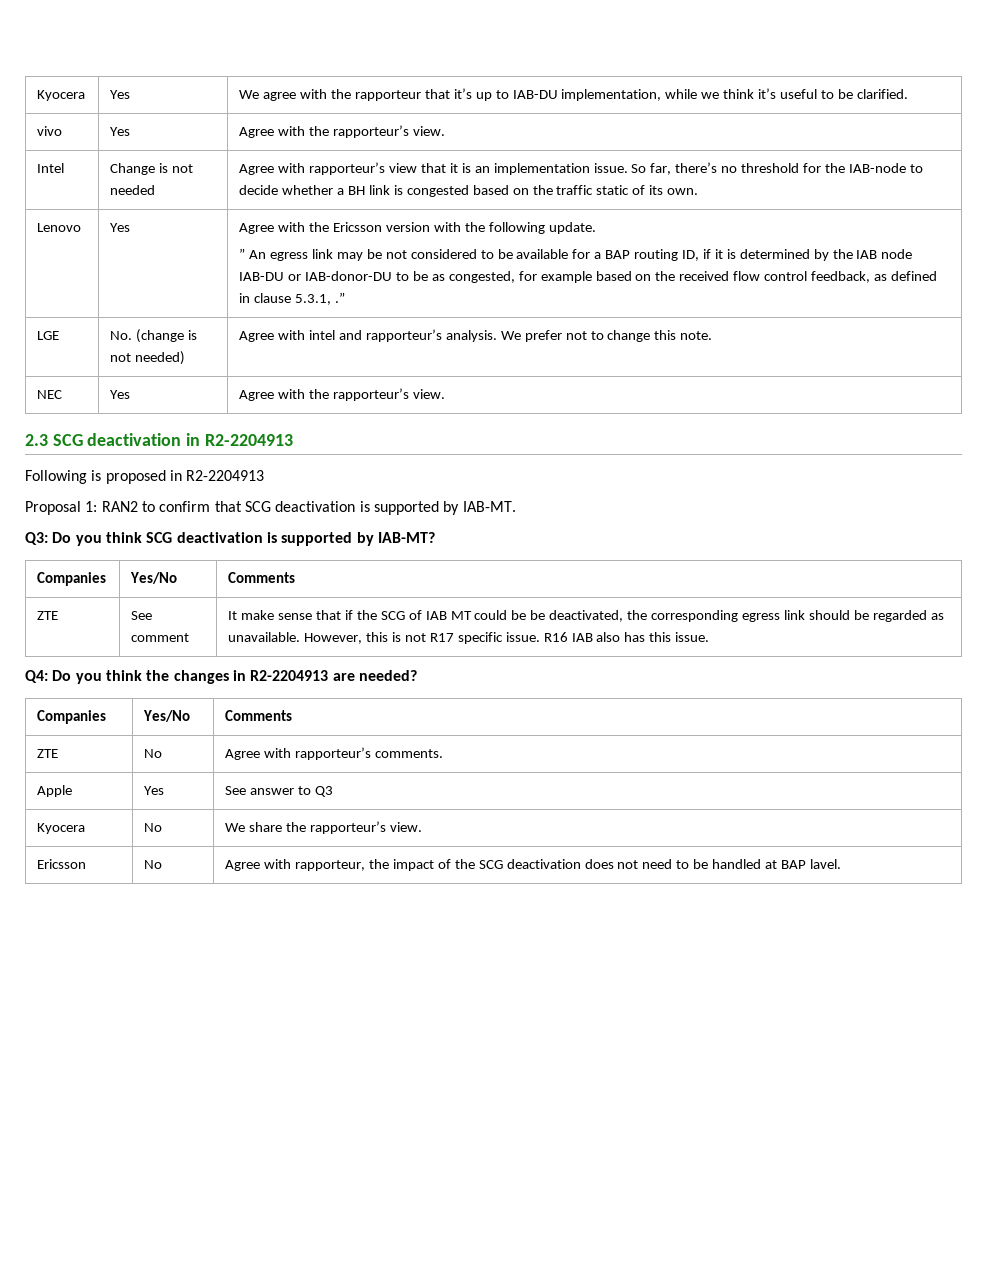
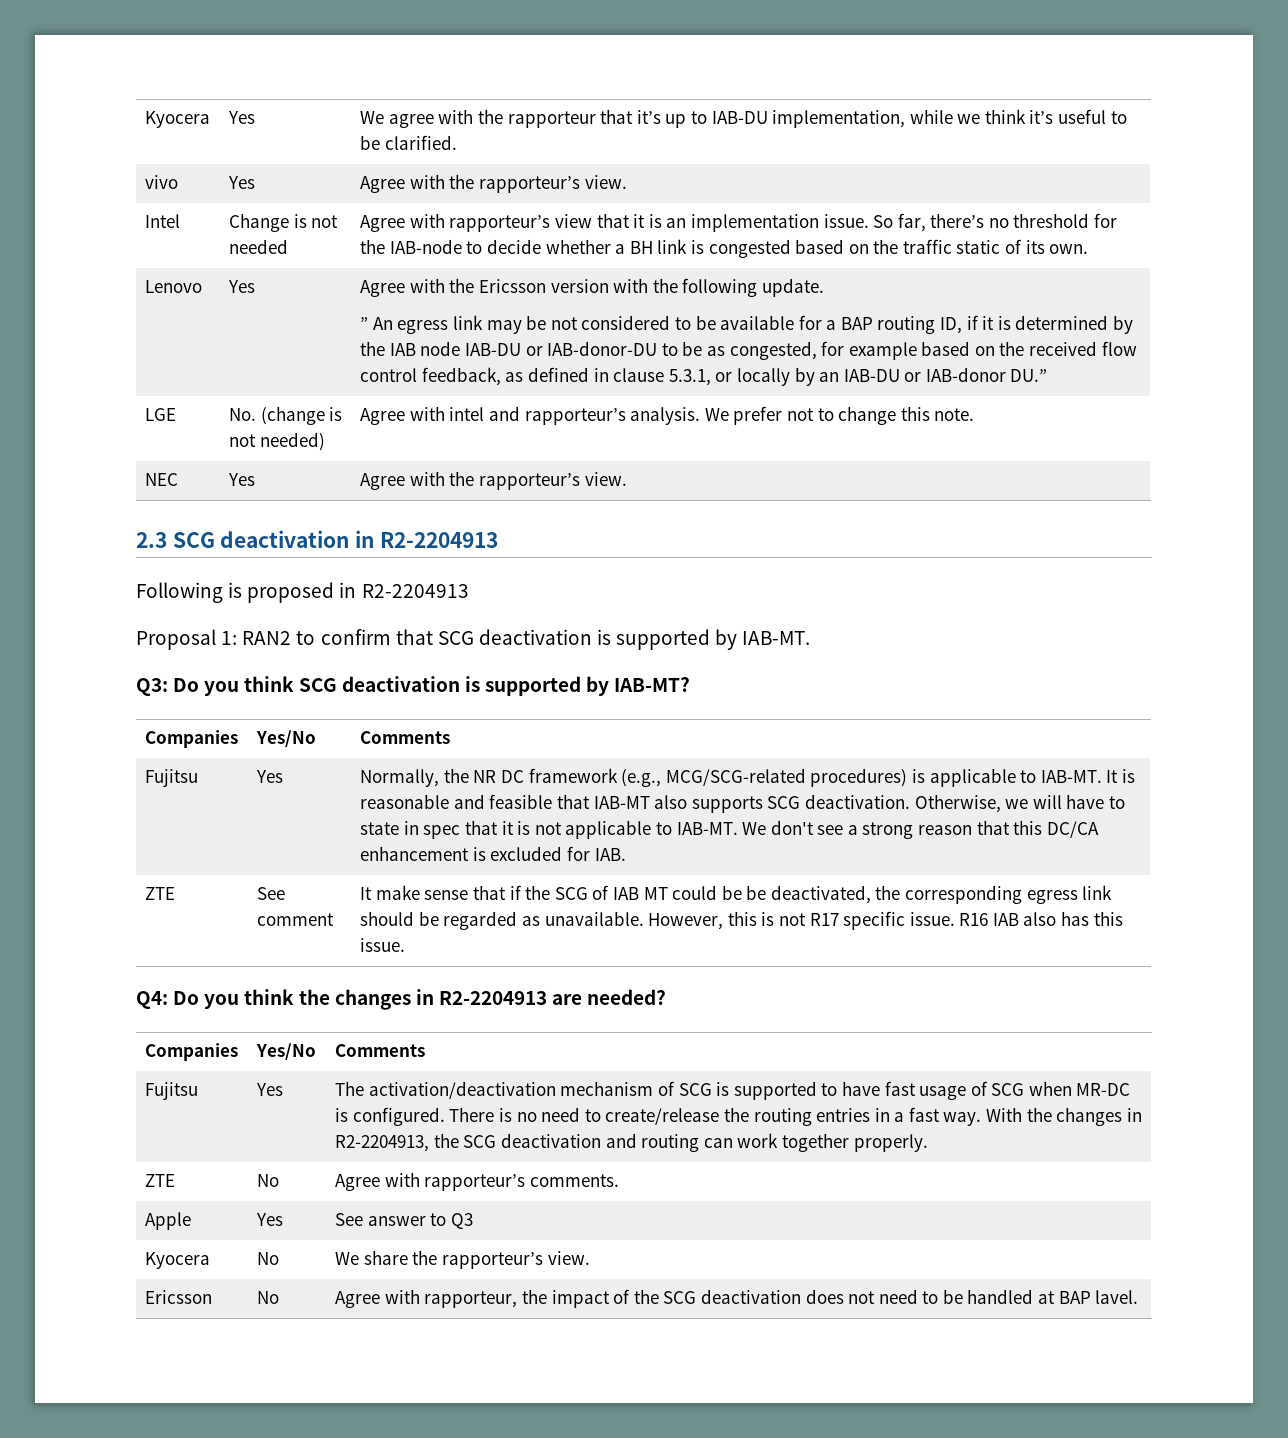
[335,292,346,303] .” -> [715,367,1048,386] or locally by an IAB-DU or IAB-donor DU.”
(296, 577) none -> [145,769,199,787] [256,770,284,783] [360,768,1135,787] [360,794,1125,813] [360,820,1099,839] [360,846,626,861] // Fujitsu | Yes | Normally, the NR DC framework (e.g., MCG/SCG-related procedures) is applicable to IAB-MT. It is reasonable and feasible that IAB-MT also supports SCG deactivation. Otherwise, we will have to state in spec that it is not applicable to IAB-MT. We don't see a strong reason that this DC/CA enhancement is excluded for IAB.
(293, 715) none -> [145,1082,199,1100] [256,1083,284,1096] [335,1081,1131,1100] [335,1107,1142,1126] [335,1133,928,1152] // Fujitsu | Yes | The activation/deactivation mechanism of SCG is supported to have fast usage of SCG when MR-DC is configured. There is no need to create/release the routing entries in a fast way. With the changes in R2-2204913, the SCG deactivation and routing can work together properly.

